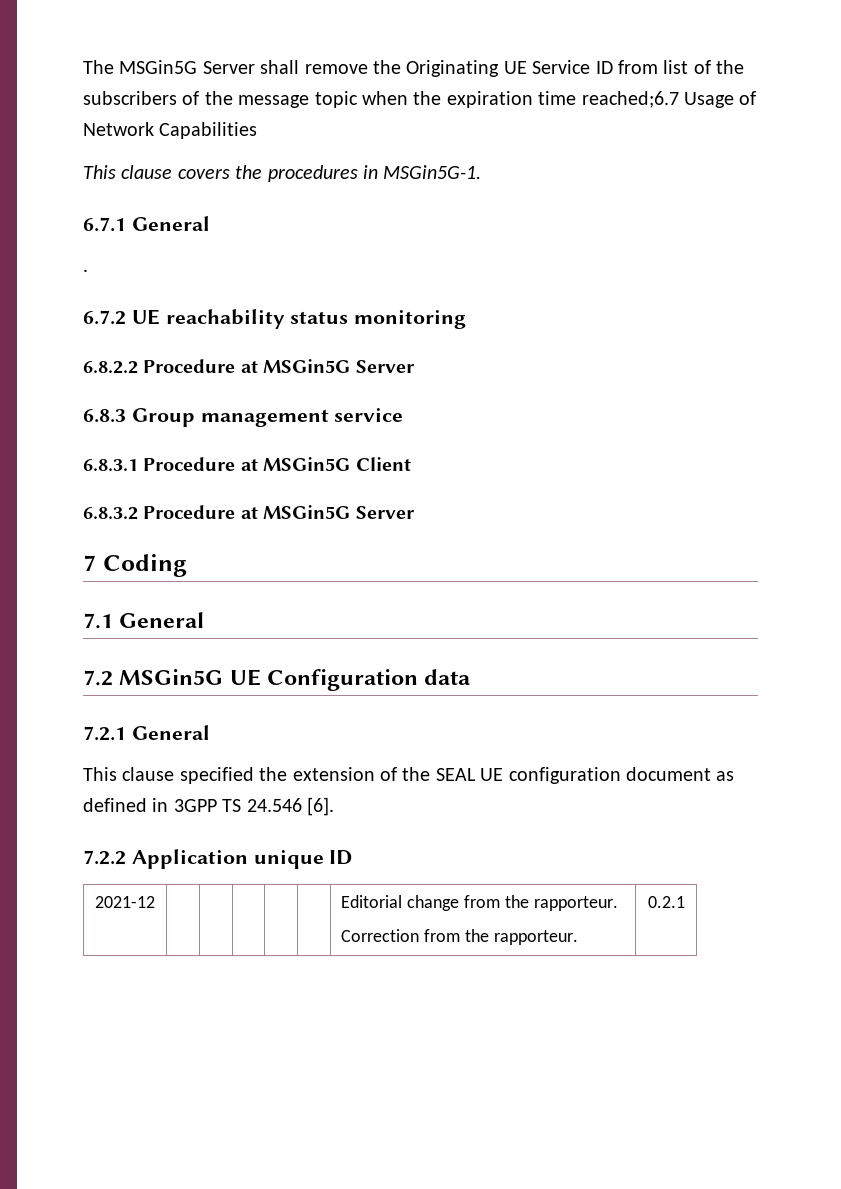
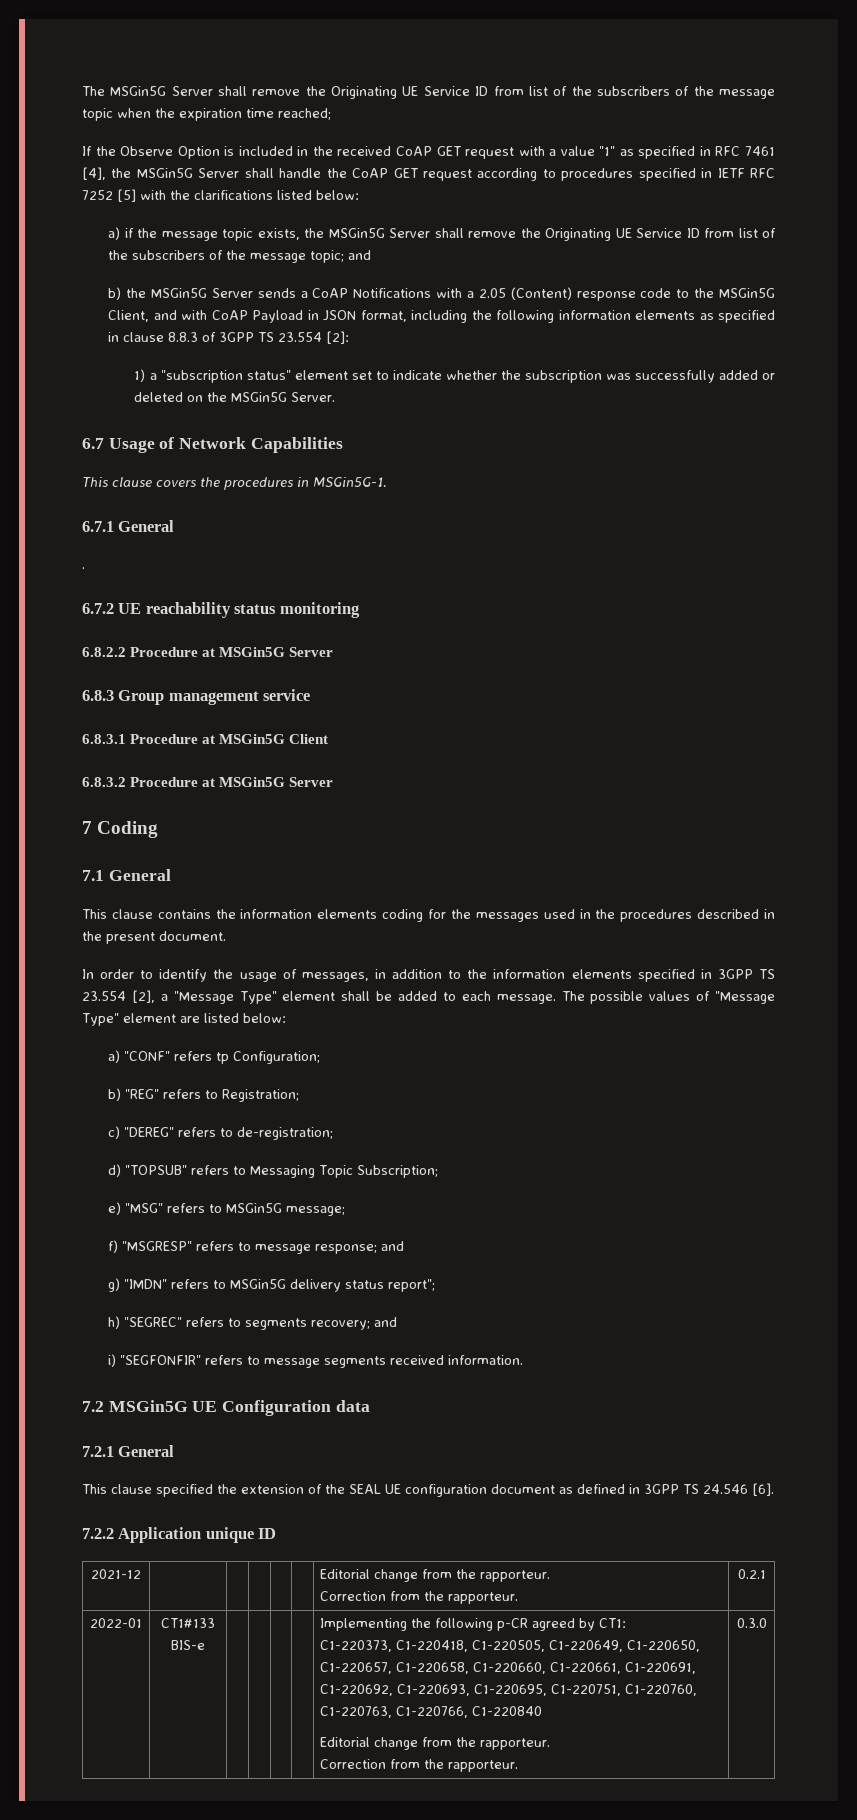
[581,91,679,108] reached;6.7 -> [278,108,331,120] [82,146,775,159] [82,167,775,181] [82,189,359,202] [108,227,776,241] [108,250,372,263] [108,287,775,301] [108,310,775,323] [108,331,350,344] [134,369,776,383] [134,392,336,402] [82,438,104,449] reached; // If the Observe Option is included in the received CoAP GET request with a value "1" as specified in RFC 7461 [4], the MSGin5G Server shall handle the CoAP GET request according to procedures specified in IETF RFC 7252 [5] with the clarifications listed below: // a) if the message topic exists, the MSGin5G Server shall remove the Originating UE Service ID from list of the subscribers of the message topic; and // b) the MSGin5G Server sends a CoAP Notifications with a 2.05 (Content) response code to the MSGin5G Client, and with CoAP Payload in JSON format, including the following information elements as specified in clause 8.8.3 of 3GPP TS 23.554 [2]: // 1) a "subscription status" element set to indicate whether the subscription was successfully added or deleted on the MSGin5G Server. // 6.7
(205, 620) none -> [82,909,776,922] [82,931,226,944] [82,969,776,982] [82,990,775,1004] [82,1013,286,1026] [108,1050,321,1064] [108,1088,300,1102] [108,1126,334,1140] [108,1164,439,1178] [108,1202,346,1216] [108,1240,405,1254] [108,1278,436,1292] [108,1316,398,1330] [108,1354,524,1368] // This clause contains the information elements coding for the messages used in the procedures described in the present document. // In order to identify the usage of messages, in addition to the information elements specified in 3GPP TS 23.554 [2], a "Message Type" element shall be added to each message. The possible values of "Message Type" element are listed below: // a) "CONF" refers tp Configuration; // b) "REG" refers to Registration; // c) "DEREG" refers to de-registration; // d) "TOPSUB" refers to Messaging Topic Subscription; // e) "MSG" refers to MSGin5G message; // f) "MSGRESP" refers to message response; and // g) "IMDN" refers to MSGin5G delivery status report"; // h) "SEGREC" refers to segments recovery; and // i) "SEGFONFIR" refers to message segments received information.
(685, 902) none -> [90,1618,142,1628] [161,1618,215,1628] [171,1640,205,1650] [320,1618,627,1631] [320,1640,701,1652] [320,1662,697,1674] [320,1684,698,1696] [320,1706,543,1718] [320,1737,551,1750] [320,1759,519,1772] [736,1618,767,1628] // 2022-01 | CT1#133 BIS-e | | | | | Implementing the following p-CR agreed by CT1: // C1-220373, C1-220418, C1-220505, C1-220649, C1-220650, C1-220657, C1-220658, C1-220660, C1-220661, C1-220691, C1-220692, C1-220693, C1-220695, C1-220751, C1-220760, C1-220763, C1-220766, C1-220840 // Editorial change from the rapporteur. // Correction from the rapporteur. | 0.3.0

